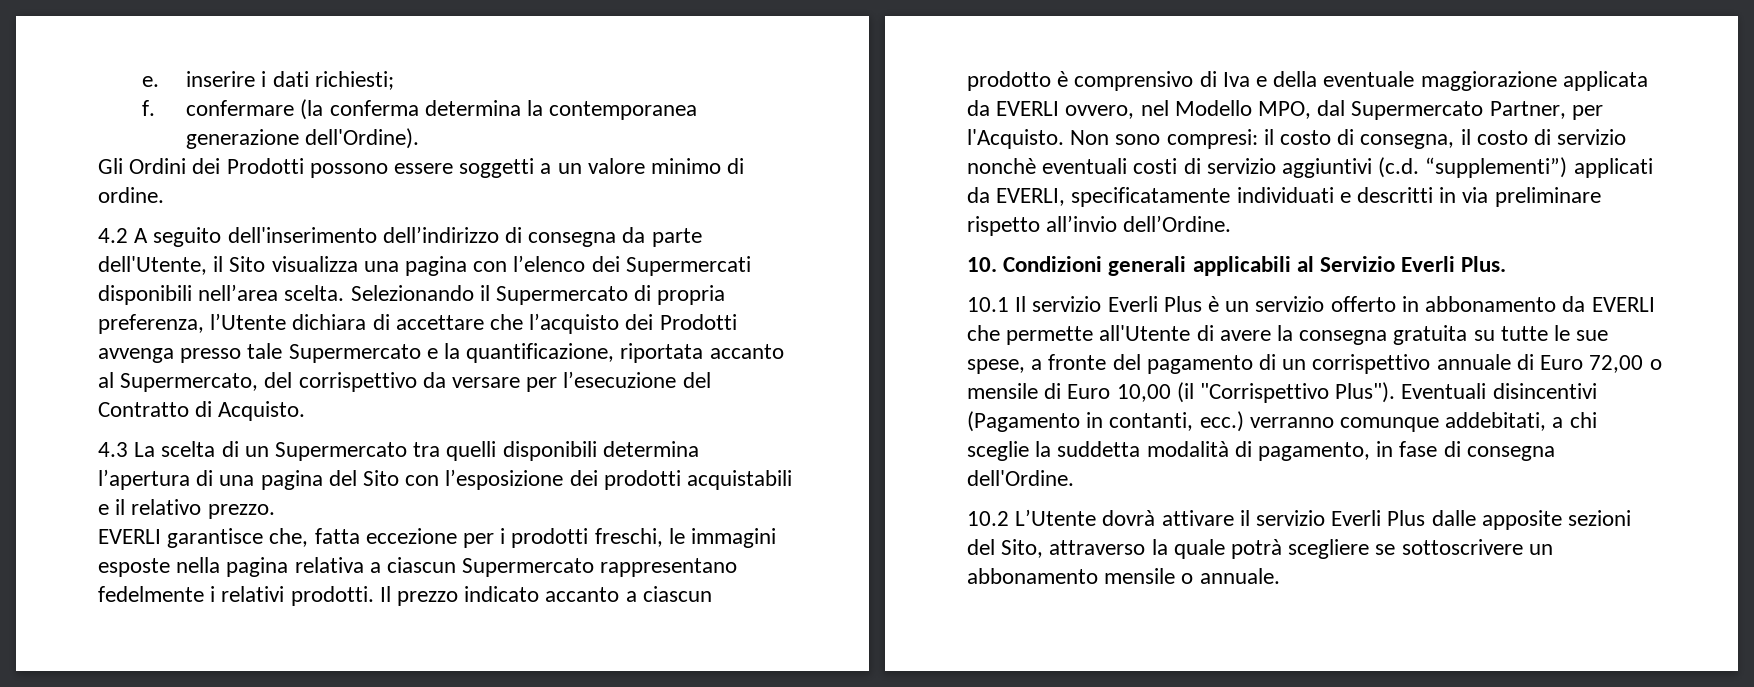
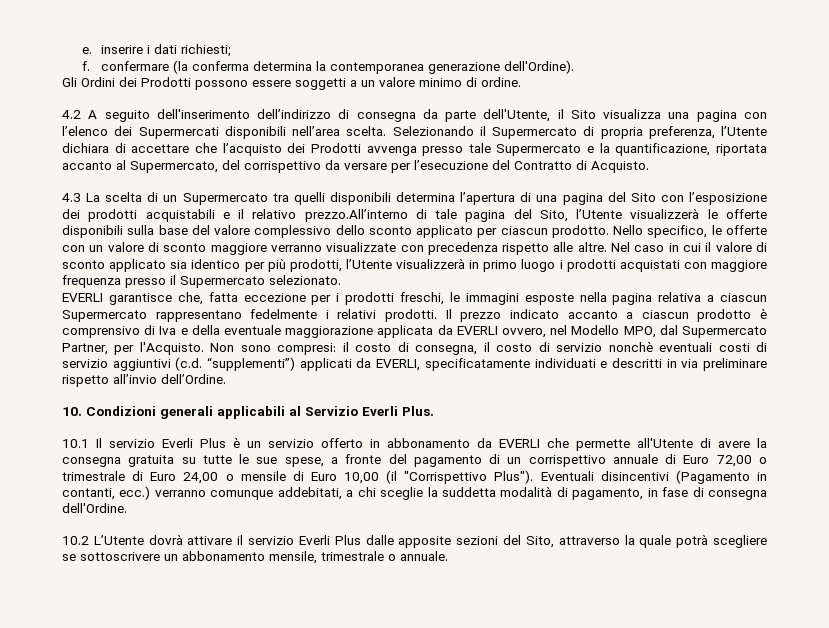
[207,504,275,519] prezzo. -> [304,208,767,222] [62,225,767,238] [62,242,767,255] [62,258,767,272] [62,275,341,288] prezzo.All’interno di tale pagina del Sito, l’Utente visualizzerà le offerte disponibili sulla base del valore complessivo dello sconto applicato per ciascun prodotto. Nello specifico, le offerte con un valore di sconto maggiore verranno visualizzate con precedenza rispetto alle altre. Nel caso in cui il valore di sconto applicato sia identico per più prodotti, l’Utente visualizzerà in primo luogo i prodotti acquistati con maggiore frequenza presso il Supermercato selezionato.
(1662, 364) none -> [62,471,234,484] trimestrale di Euro 24,00 o
[1104,568,1176,584] mensile -> [269,551,384,564] mensile, trimestrale

